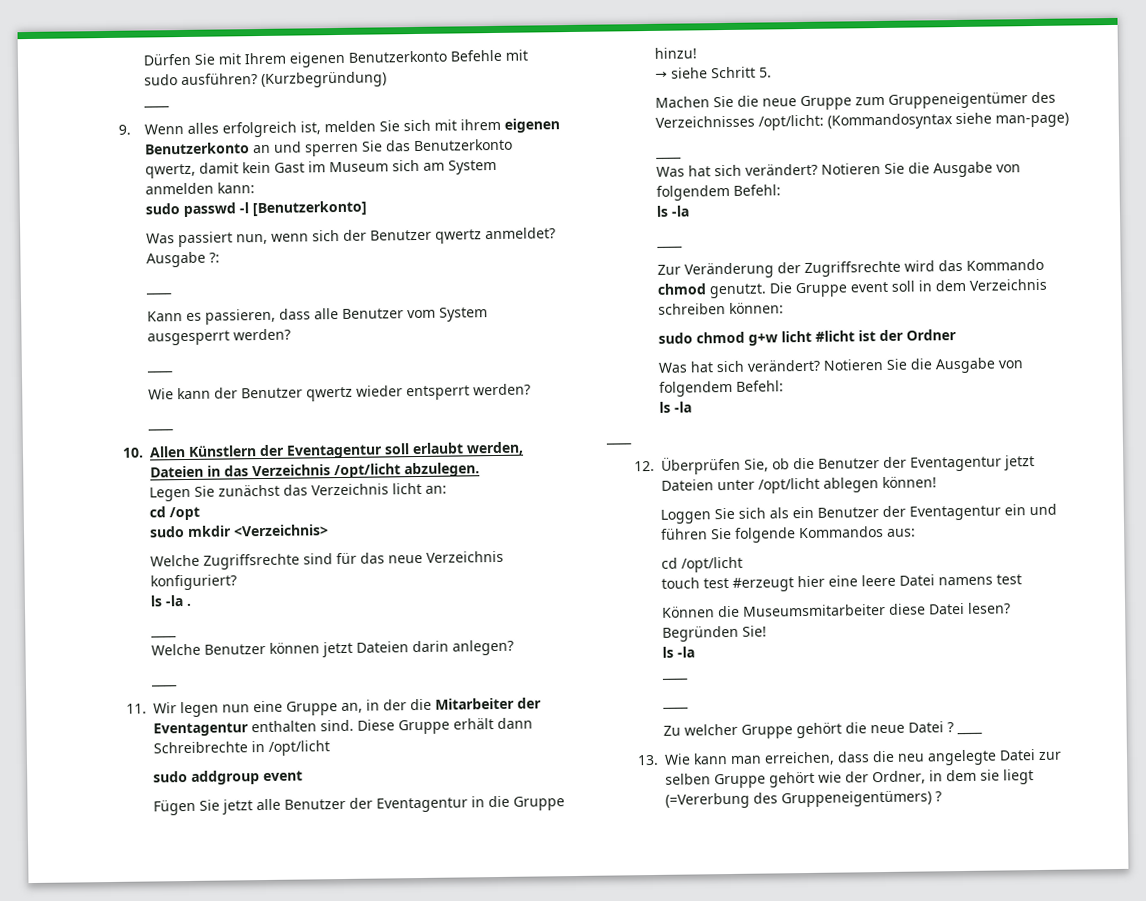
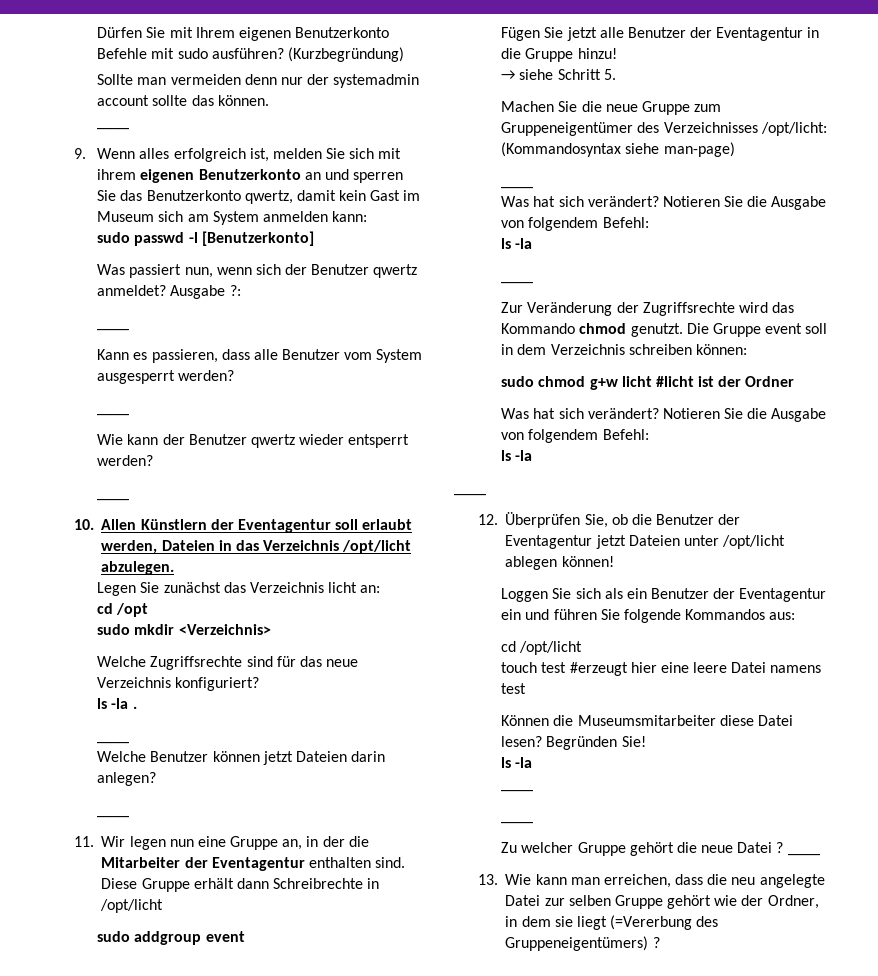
(388, 79) none -> [97,74,420,88] [97,95,269,106] // Sollte man vermeiden denn nur der systemadmin account sollte das können.

